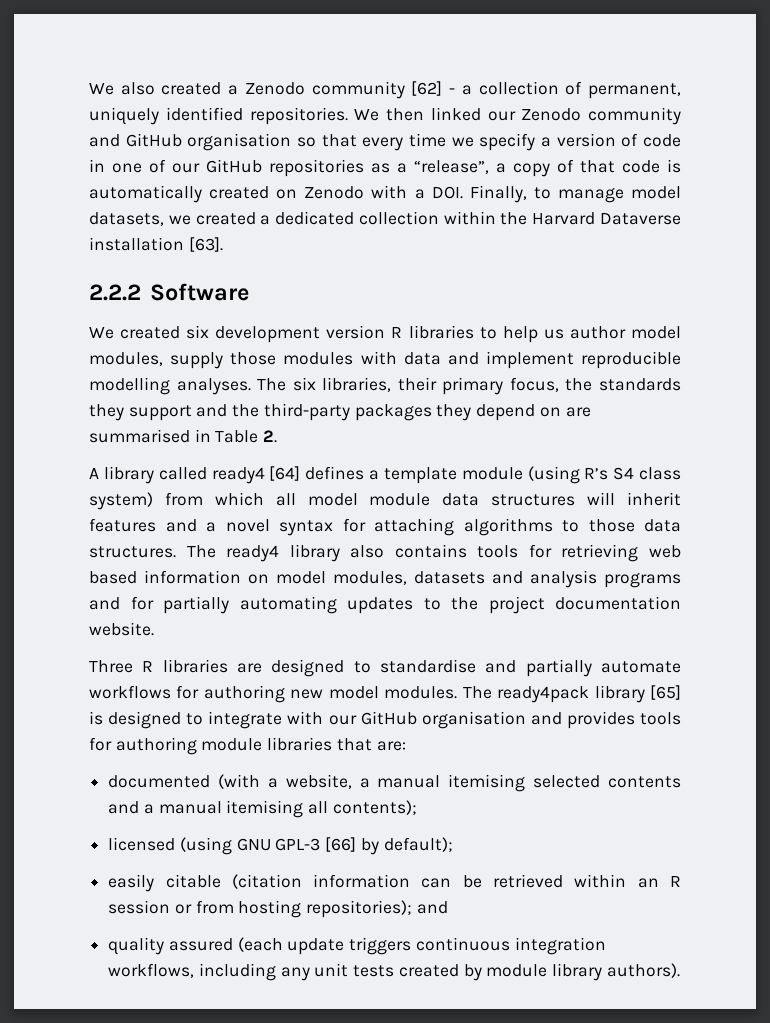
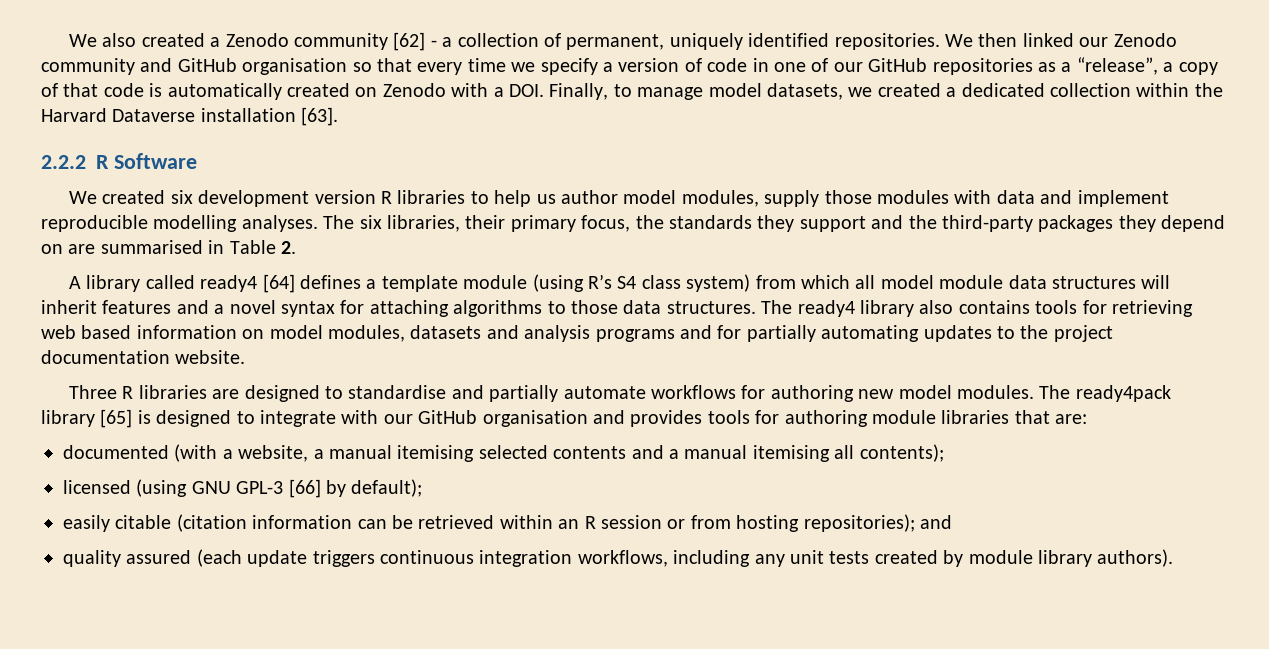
(141, 292) none -> [96,155,109,169] R

